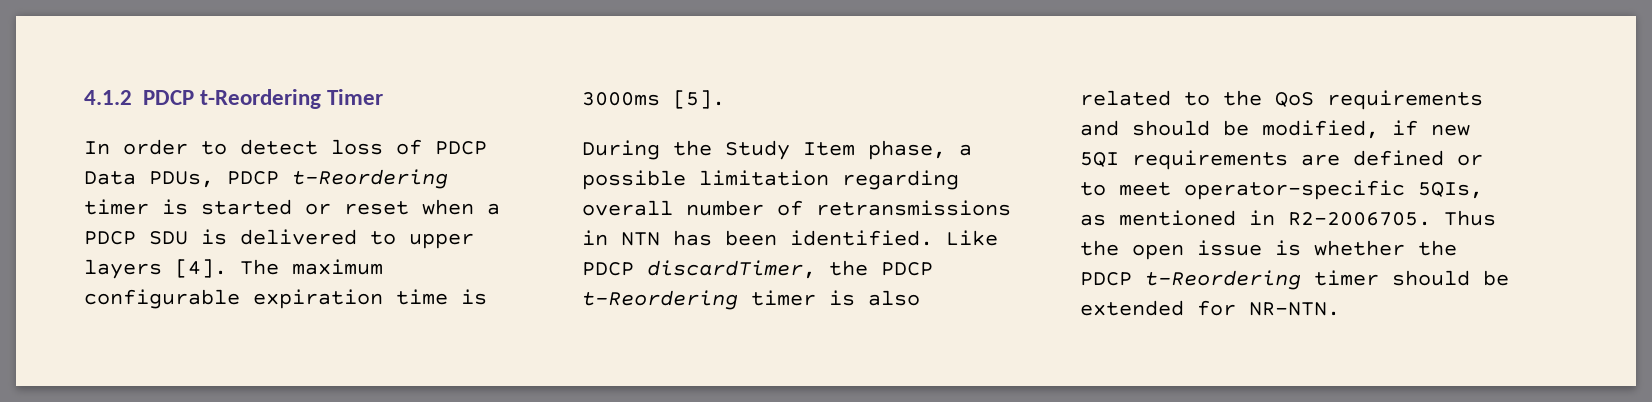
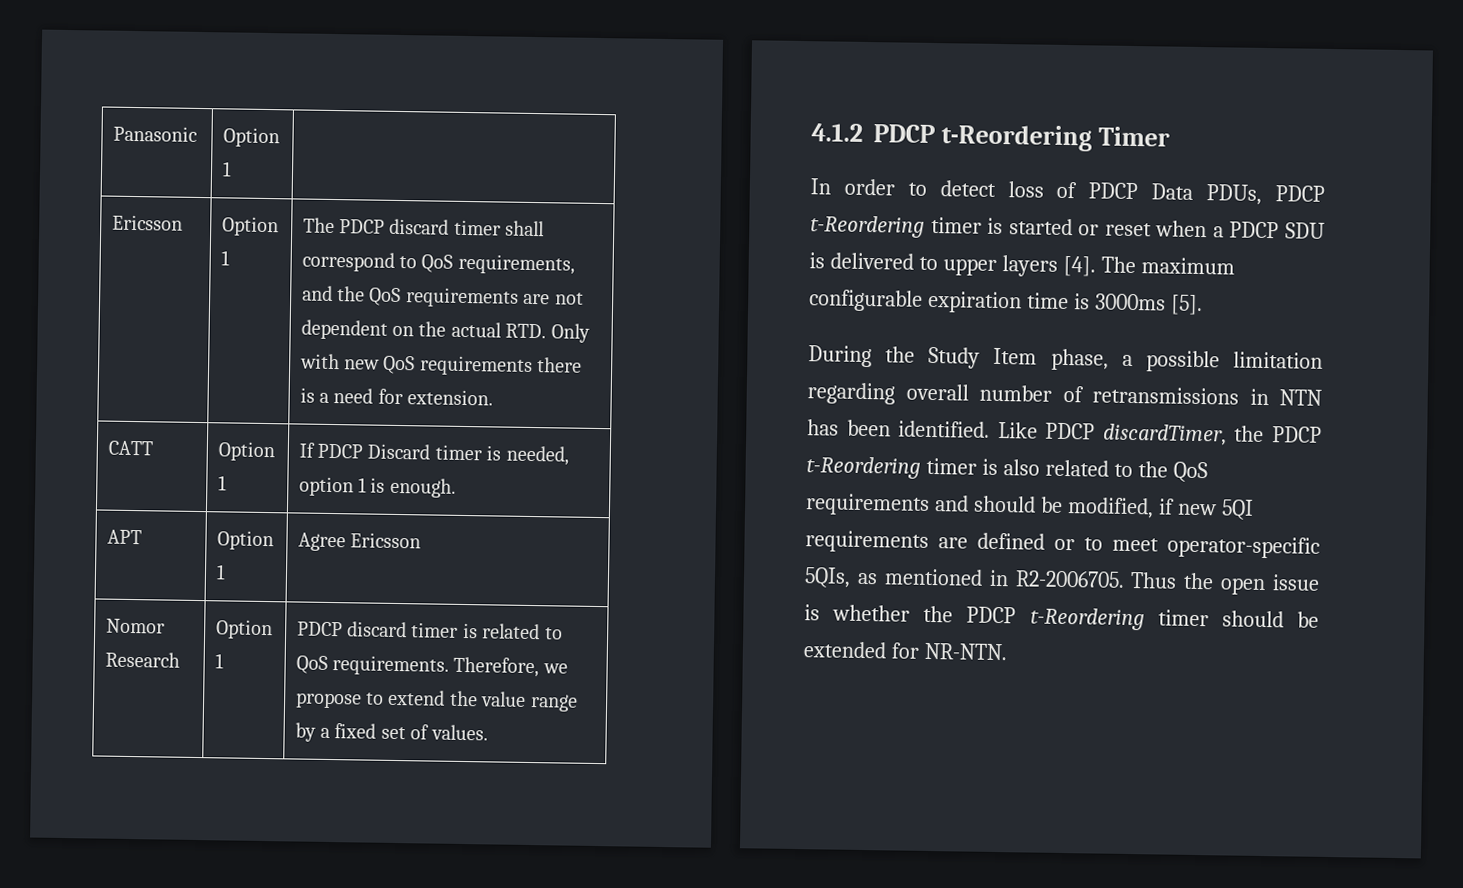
(84, 97) none -> [112,125,197,142] [222,127,280,148] [221,161,232,177] [111,214,183,231] [221,216,279,237] [220,250,230,266] [302,217,546,237] [301,251,575,275] [301,285,584,308] [300,319,590,343] [299,353,583,376] [299,387,494,406] [107,440,153,456] [217,441,275,462] [217,475,227,491] [298,442,569,466] [298,476,456,498] [106,529,142,545] [216,530,274,551] [215,564,226,580] [297,532,422,552] [105,618,165,634] [104,651,180,668] [215,619,273,640] [214,653,224,669] [296,621,563,640] [295,655,568,678] [294,689,578,712] [294,722,488,742] Panasonic | Option 1 | // Ericsson | Option 1 | The PDCP discard timer shall correspond to QoS requirements, and the QoS requirements are not dependent on the actual RTD. Only with new QoS requirements there is a need for extension. // CATT | Option 1 | If PDCP Discard timer is needed, option 1 is enough. // APT | Option 1 | Agree Ericsson // Nomor Research | Option 1 | PDCP discard timer is related to QoS requirements. Therefore, we propose to extend the value range by a fixed set of values. //

